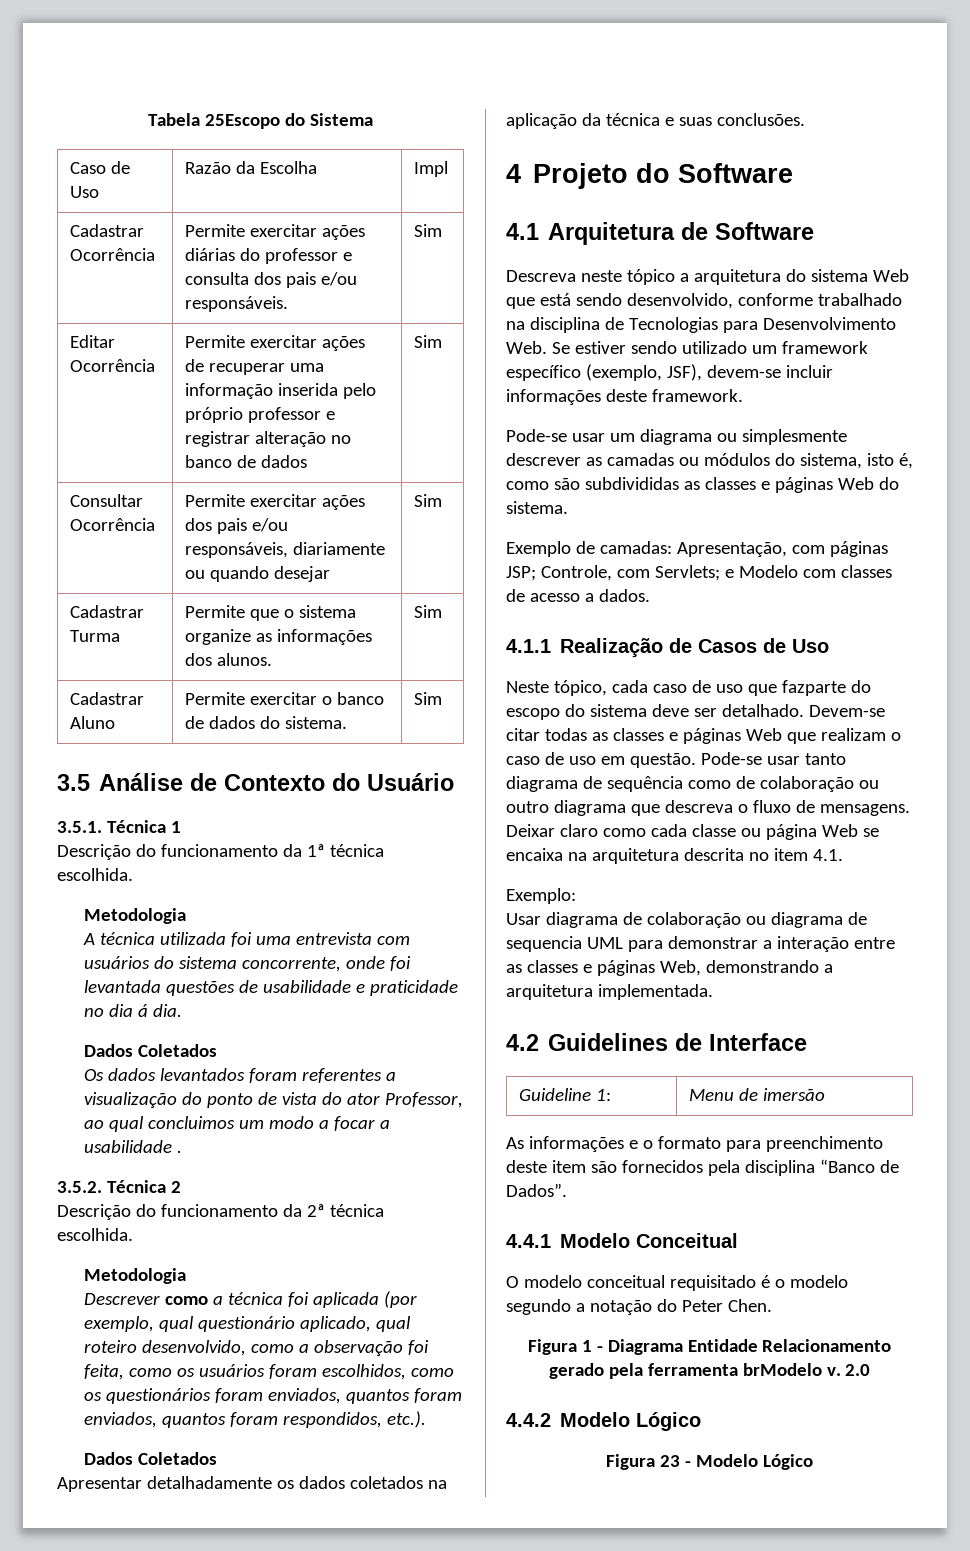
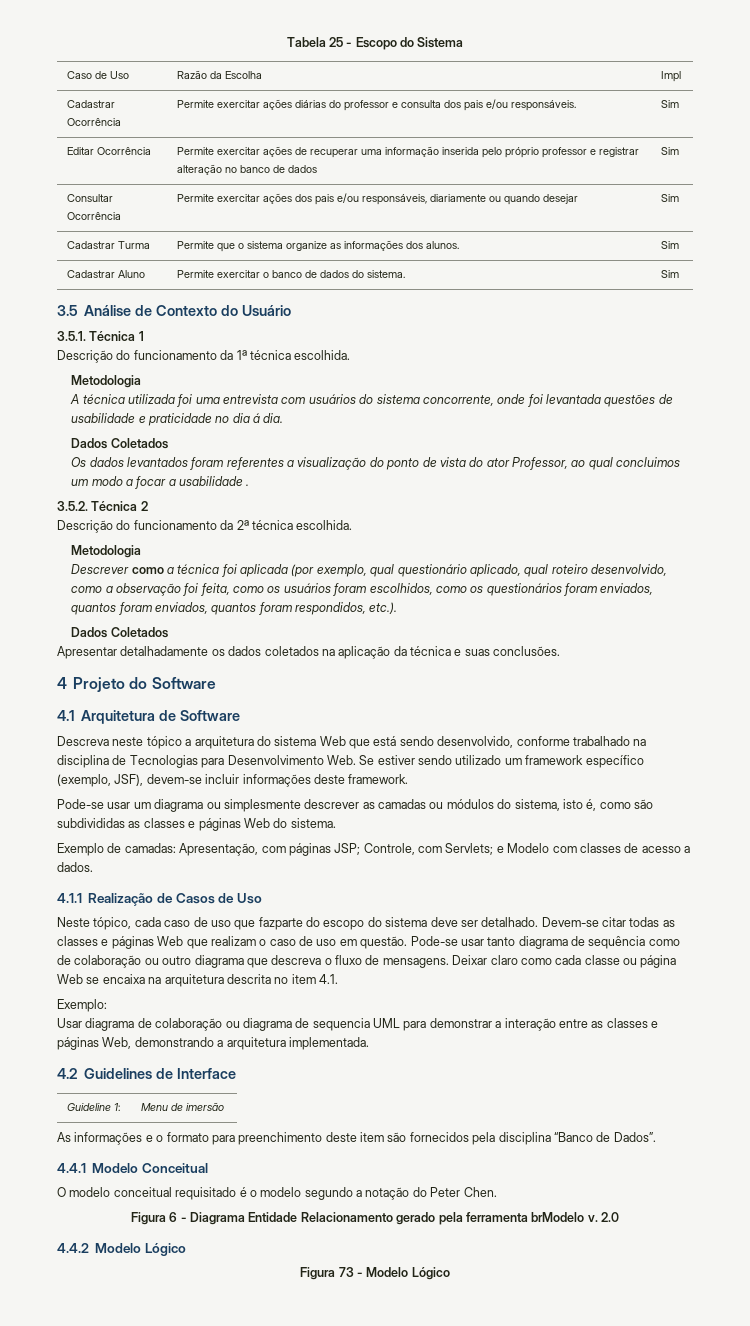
[205,114,281,129] 25Escopo -> [328,37,397,50] 25 - Escopo
[581,1340,592,1352] 1 -> [169,1212,178,1222] 6
[660,1455,681,1467] 23 -> [338,1267,354,1277] 73

